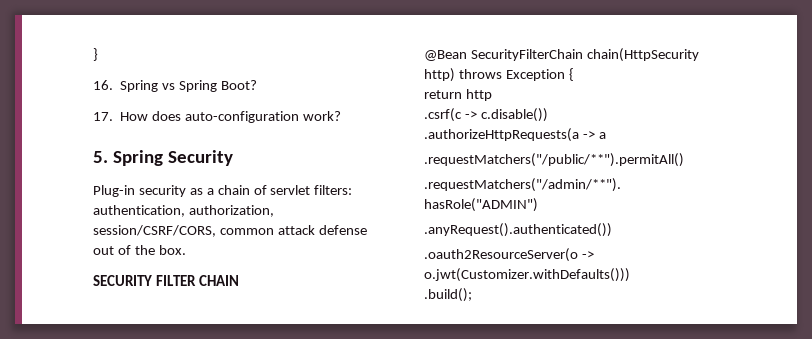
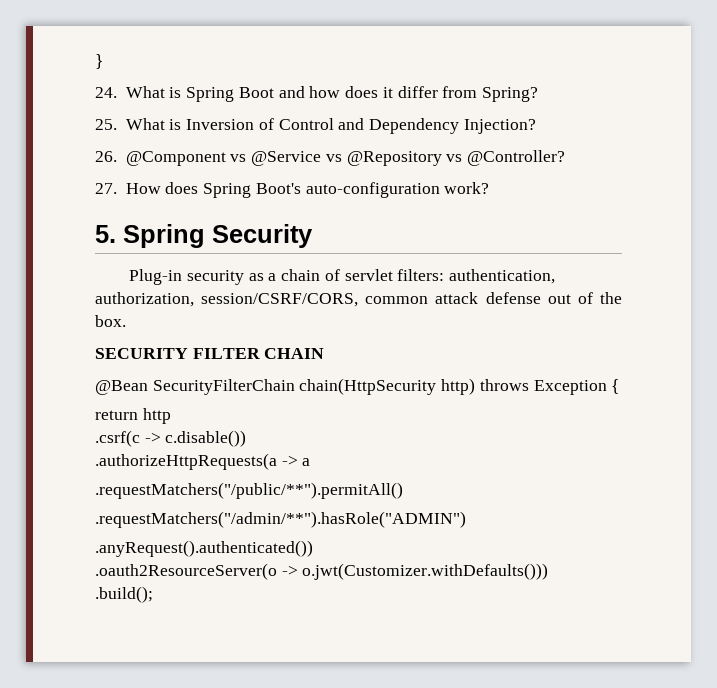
[93,80,257,92] [93,111,182,121] 16. Spring vs Spring Boot? // 17. How does -> [95,86,538,102] [95,118,536,134] [95,150,566,166] [95,182,301,198] 24. What is Spring Boot and how does it differ from Spring? // 25. What is Inversion of Control and Dependency Injection? // 26. @Component vs @Service vs @Repository vs @Controller? // 27. How does Spring Boot's

